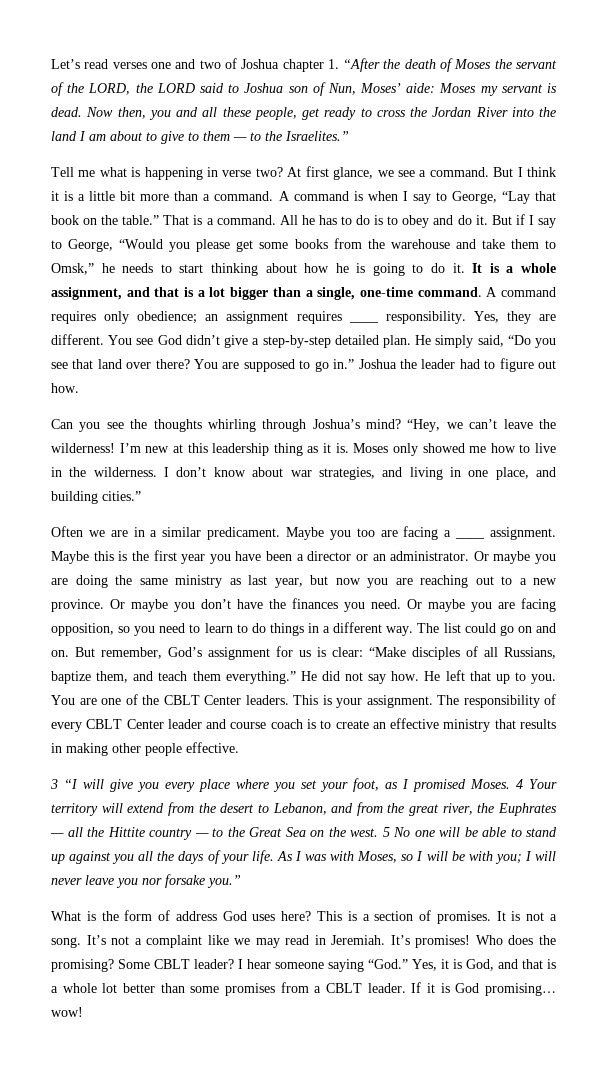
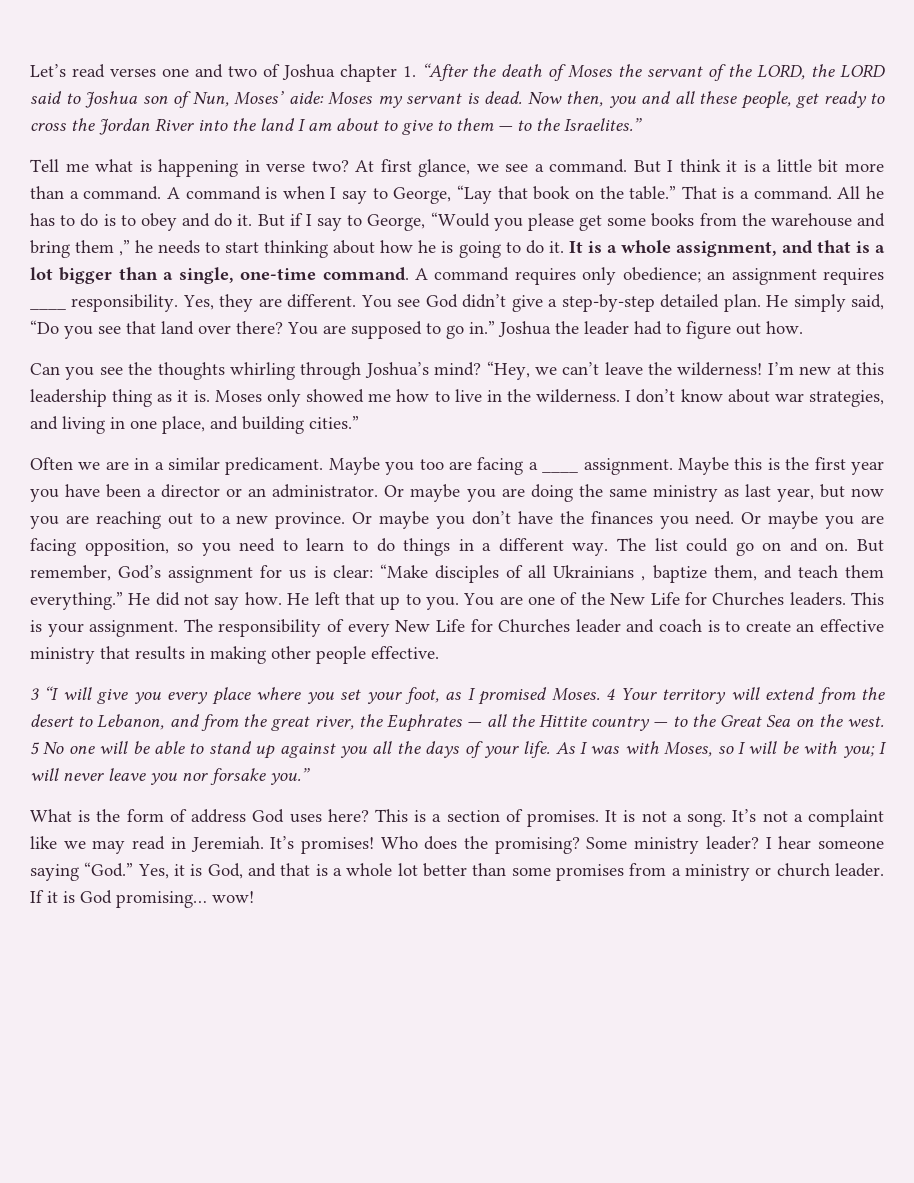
[481,239,556,249] [51,263,94,275] take them to Omsk,” -> [30,240,131,258] bring them ,”
[504,647,556,659] Russians, -> [553,565,646,581] Ukrainians ,
[163,695,241,705] CBLT Center -> [610,592,785,606] New Life for Churches
[86,719,164,729] CBLT Center -> [395,619,571,633] New Life for Churches
[230,722,267,729] course -> (655, 626) none
[154,959,190,969] CBLT -> [634,837,700,854] ministry
[326,983,362,993] CBLT -> [685,863,830,881] ministry or church

